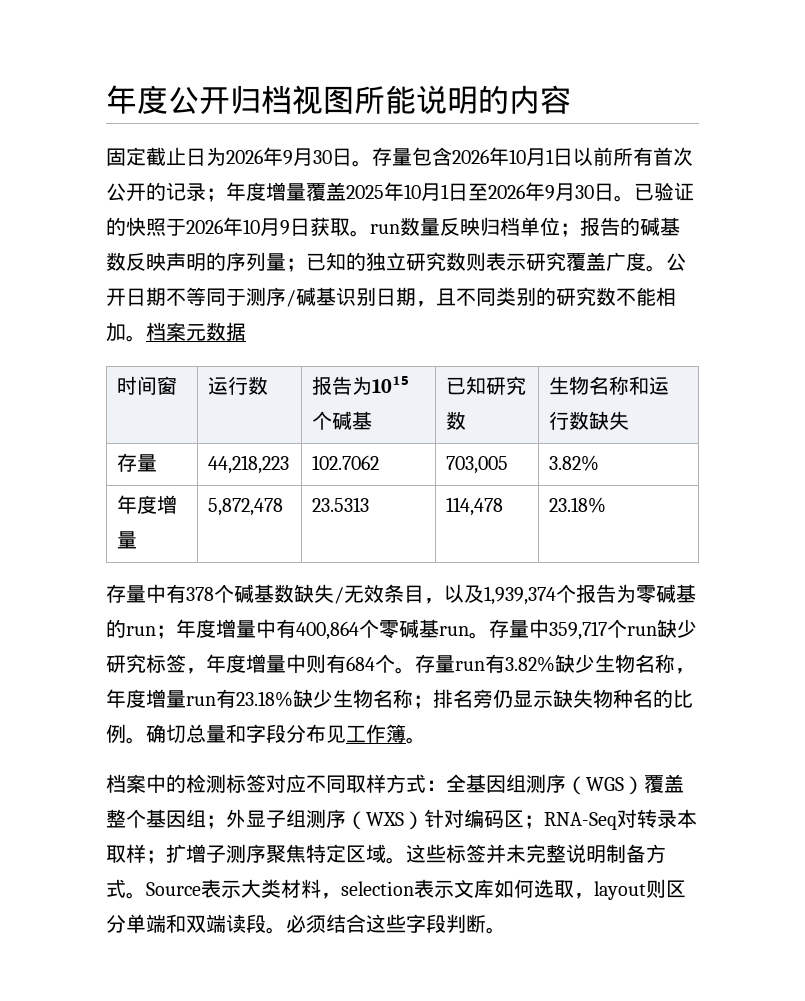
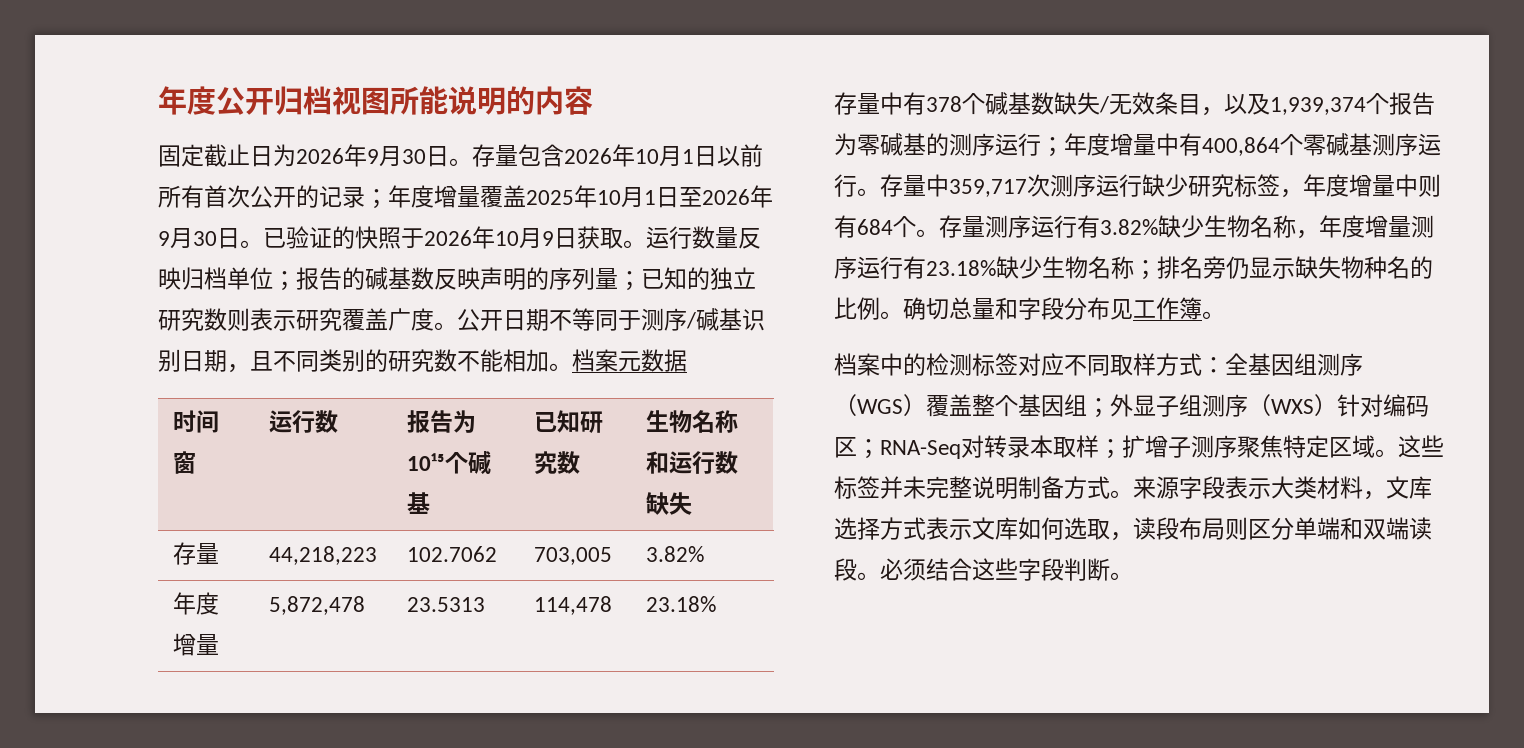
[370,224,400,234] run -> [646,226,692,249] 运行
[126,626,156,636] run -> [949,133,1041,156] 测序运行
[439,626,469,636] run -> [1372,133,1441,156] [834,174,857,197] 测序运行
[607,619,657,638] 个run -> [1027,174,1142,197] 次测序运行
[455,661,485,671] run -> [985,215,1077,238] 测序运行
[186,696,216,706] run -> [1411,215,1434,238] [834,256,903,279] 测序运行
[146,882,201,896] Source -> [1133,476,1225,499] 来源字段
[341,881,414,896] selection -> [1386,476,1432,499] [834,517,926,540] 文库选择方式
[594,881,646,900] layout -> [1133,517,1225,540] 读段布局

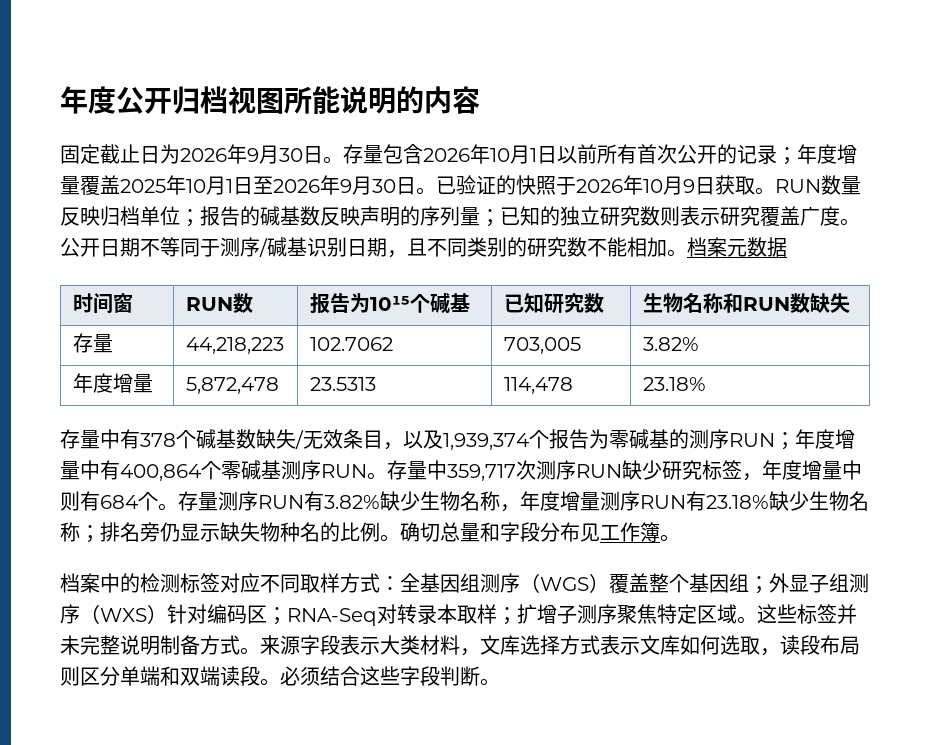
[646,226,692,249] 运行 -> [775,179,821,193] RUN
[268,410,315,433] 运行 -> [185,297,233,311] RUN
[668,451,715,474] 运行 -> [742,297,790,311] RUN
[995,133,1041,156] 运行 -> [729,433,775,447] RUN
[1418,133,1441,156] [834,174,857,197] 运行 -> [321,464,367,478] RUN
[1096,174,1142,197] 运行 -> [576,464,622,478] RUN
[1031,215,1077,238] 运行 -> [258,495,304,509] RUN
[857,256,903,279] 运行 -> [640,495,686,509] RUN

